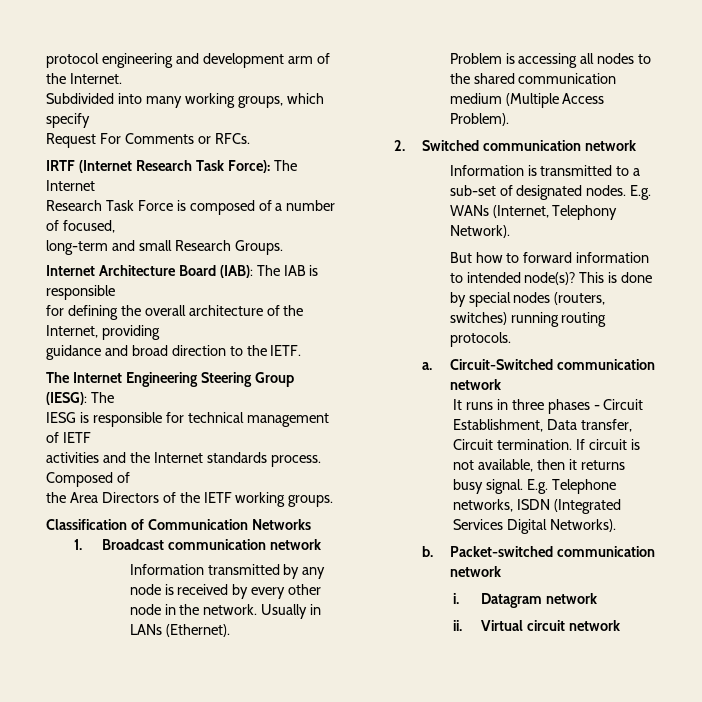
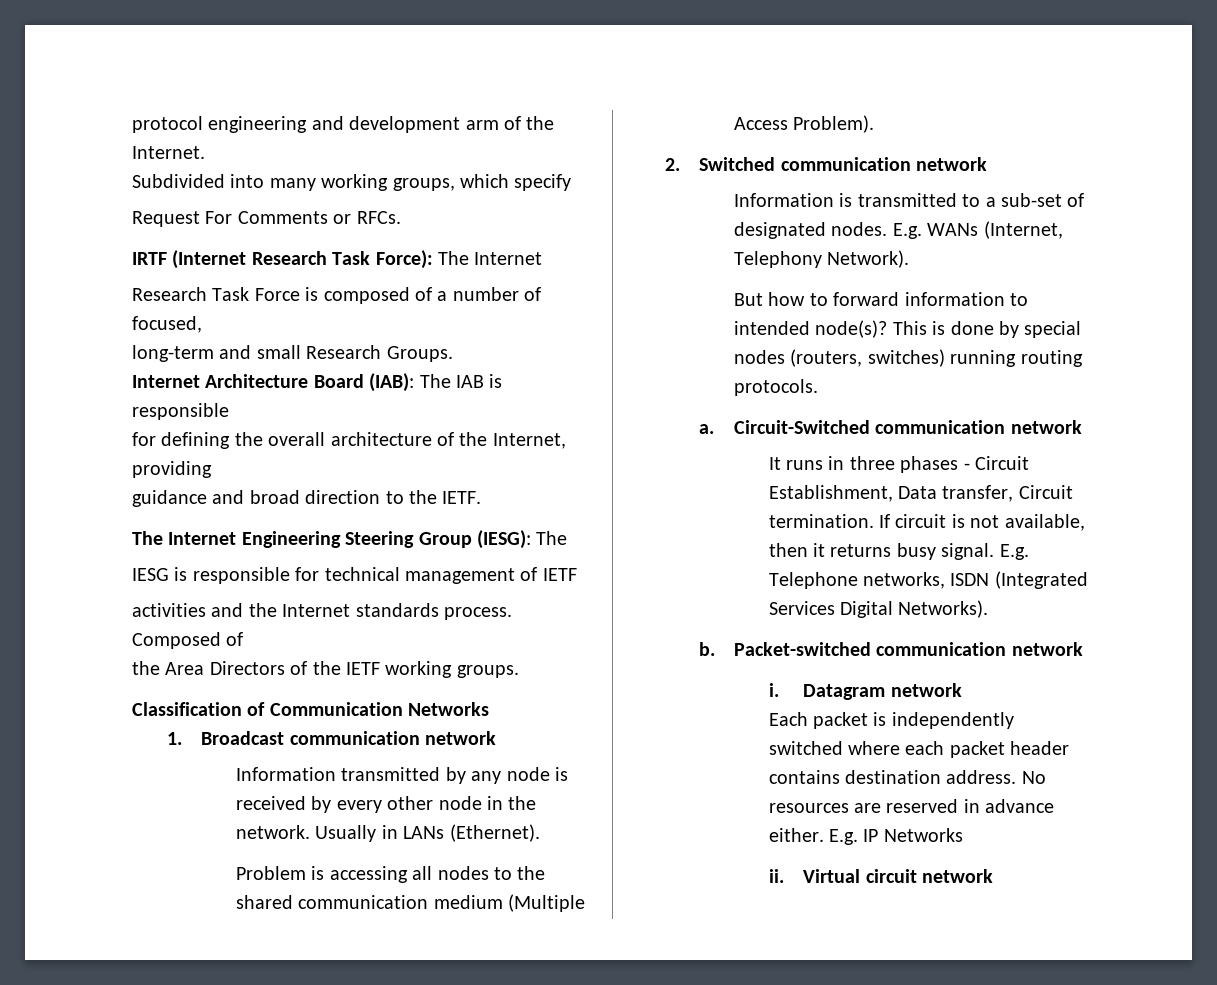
(597, 598) none -> [768,712,1014,729] [768,741,1070,758] [768,770,1046,784] [768,799,1055,813] [768,828,963,845] // Each packet is independently switched where each packet header contains destination address. No resources are reserved in advance either. E.g. IP Networks

